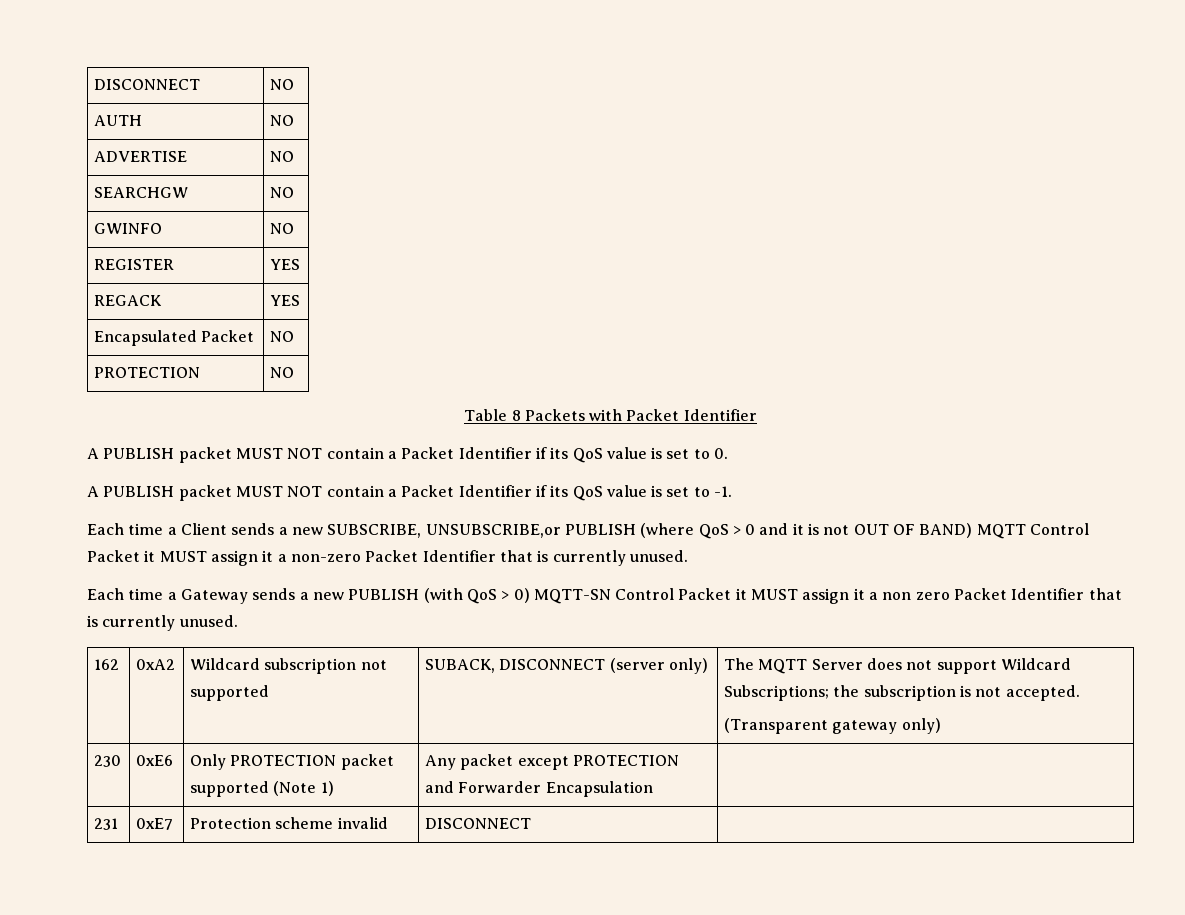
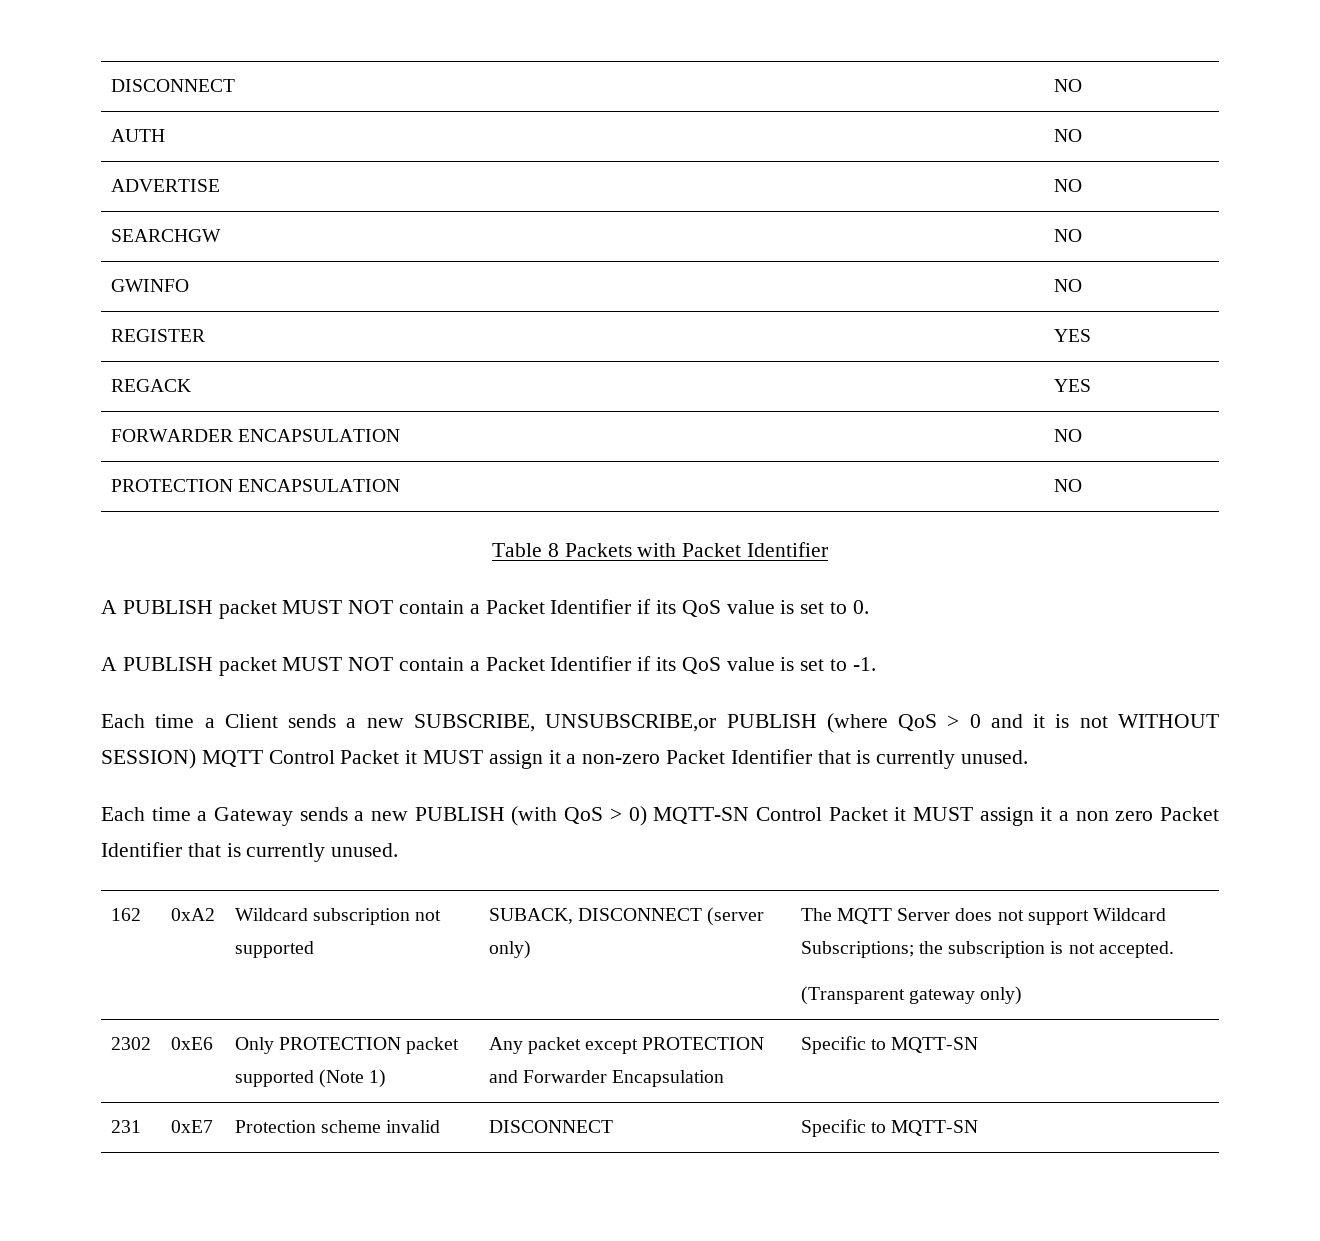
[94,330,255,346] Encapsulated Packet -> [110,429,400,442] FORWARDER ENCAPSULATION
(201, 372) none -> [237,479,400,492] ENCAPSULATION
[853,523,973,538] OUT OF BAND) -> [1118,714,1220,728] [101,749,196,769] WITHOUT SESSION)
[94,755,122,767] 230 -> [110,1037,151,1050] 2302
(653, 789) none -> [800,1036,979,1054] Specific to MQTT-SN
(532, 823) none -> [800,1119,979,1137] Specific to MQTT-SN

